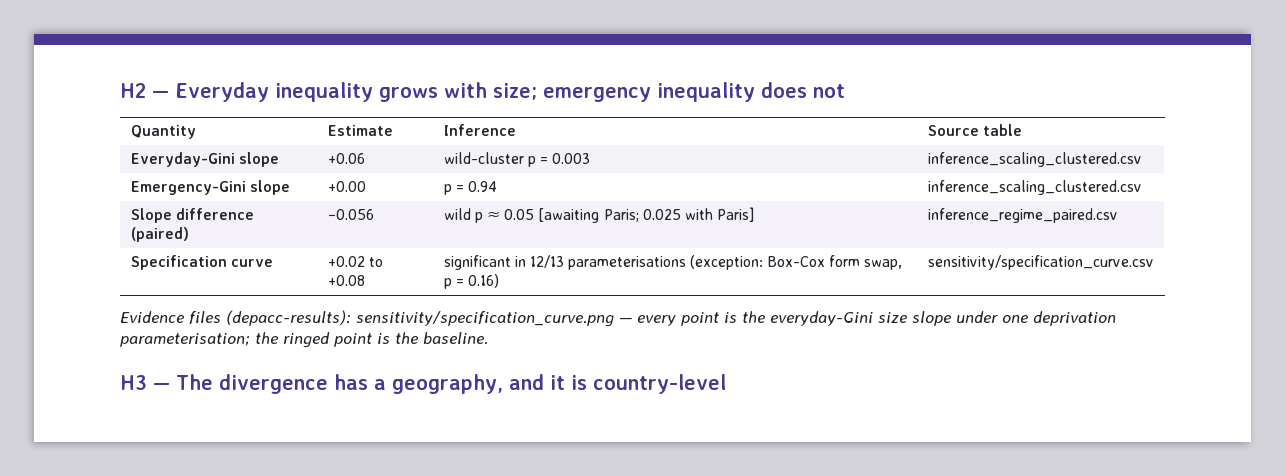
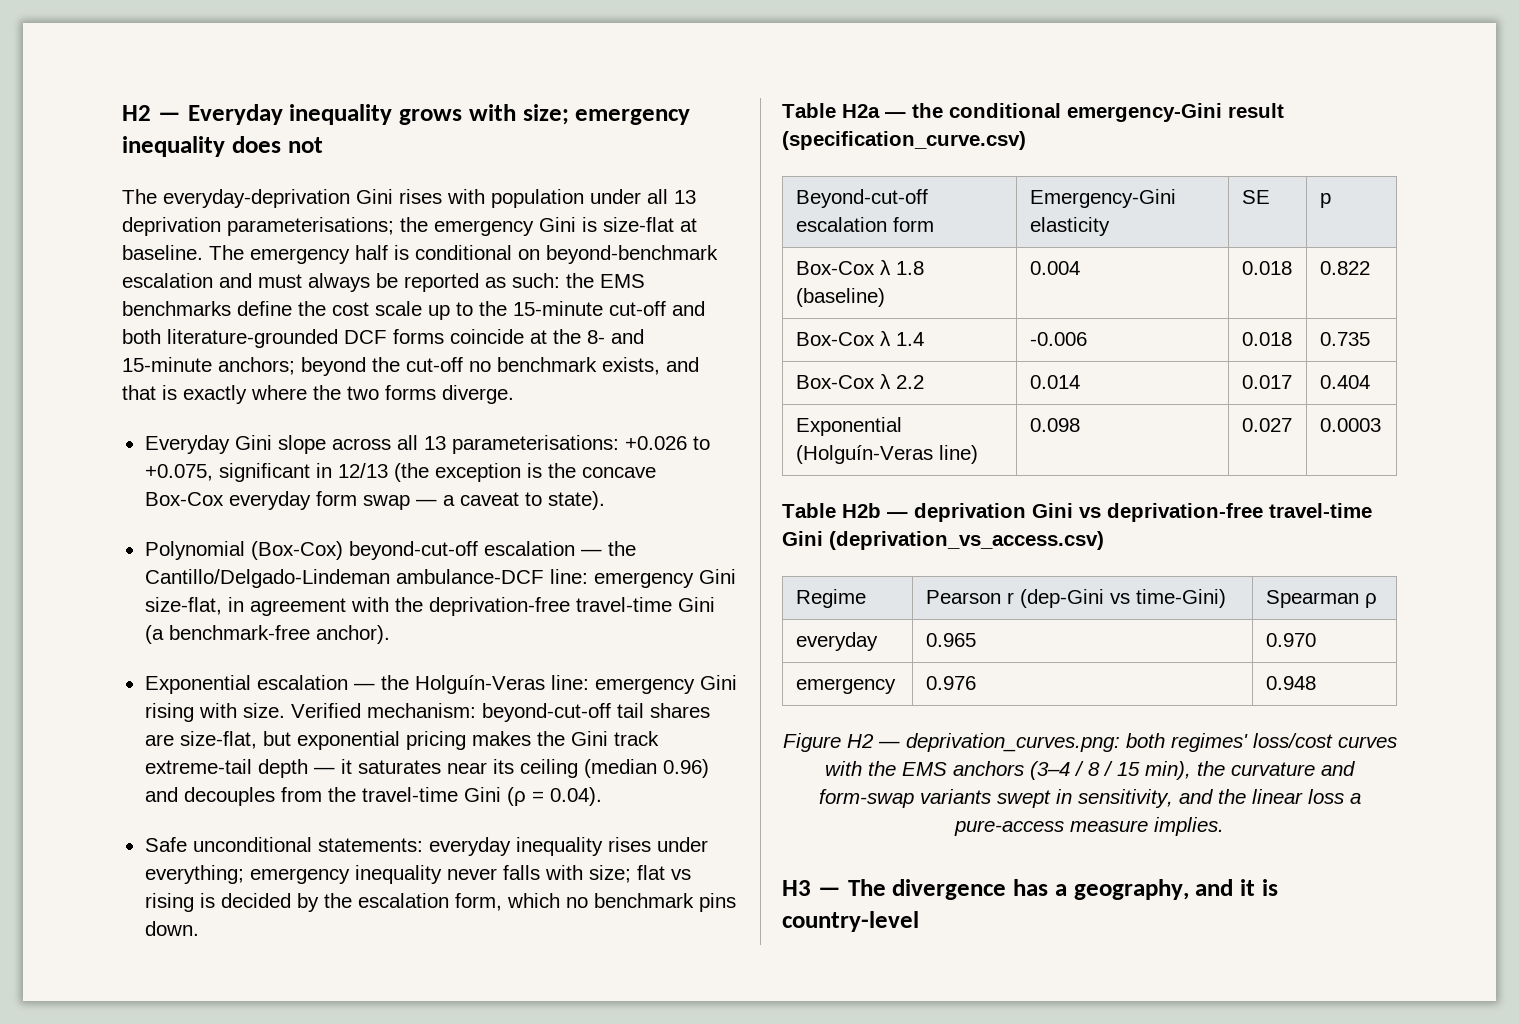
[130,125,196,139] [327,125,393,136] [443,124,516,136] [927,124,1022,136] [130,152,279,167] [327,153,365,164] [443,152,591,167] [927,152,1142,167] [130,180,290,195] [327,181,366,192] [443,181,498,195] [927,180,1142,195] [130,208,254,223] [130,227,189,242] [327,209,374,220] [443,207,755,223] [927,208,1118,223] [130,255,273,270] [327,256,383,267] [327,275,365,286] [443,255,902,270] [443,274,500,289] [927,255,1154,270] [120,310,1116,327] [120,332,488,348] // Quantity | Estimate | Inference | Source table // Everyday-Gini slope | +0.06 | wild-cluster p = 0.003 | inference_scaling_clustered.csv // Emergency-Gini slope | +0.00 | p = 0.94 | inference_scaling_clustered.csv // Slope difference (paired) | −0.056 | wild p ≈ 0.05 [awaiting Paris; 0.025 with Paris] | inference_regime_paired.csv // Specification curve | +0.02 to +0.08 | significant in 12/13 parameterisations (exception: Box-Cox form swap, p = 0.16) | sensitivity/specification_curve.csv // Evidence files (depacc-results): sensitivity/specification_curve.png — every point is the everyday-Gini size slope under one deprivation parameterisation; the ringed point is the baseline. -> [122,189,696,208] [122,217,697,236] [122,245,718,264] [122,273,645,292] [122,301,705,320] [122,329,644,348] [122,357,699,376] [122,385,514,404] [144,435,710,454] [144,463,656,482] [144,491,605,510] [144,541,636,560] [144,569,736,588] [144,597,715,616] [144,625,390,644] [144,675,737,694] [144,703,710,722] [144,731,659,750] [144,759,709,778] [144,787,602,806] [144,837,708,856] [144,865,691,884] [144,893,736,912] [144,921,199,936] [782,103,1284,122] [782,131,1026,150] [795,189,928,208] [795,217,934,232] [1029,189,1176,208] [1029,217,1110,236] [1241,190,1270,204] [1319,193,1331,208] [795,260,924,275] [795,288,885,307] [1029,261,1080,275] [1241,261,1292,275] [1319,261,1370,275] [795,331,924,346] [1029,332,1087,346] [1241,332,1292,346] [1319,332,1370,346] [795,374,924,389] [1029,375,1080,389] [1241,375,1292,389] [1319,375,1370,389] [795,417,902,436] [795,445,978,464] [1029,418,1080,432] [1241,418,1292,432] [1319,418,1381,432] [782,503,1372,522] [782,531,1104,550] [795,589,866,608] [925,589,1226,608] [1265,590,1377,608] [795,632,878,651] [925,633,976,647] [1265,633,1316,647] [795,678,896,694] [925,676,976,690] [1265,676,1316,690] [782,733,1397,752] [825,761,1355,780] [818,789,1361,808] [954,817,1224,836] // The everyday-deprivation Gini rises with population under all 13 deprivation parameterisations; the emergency Gini is size-flat at baseline. The emergency half is conditional on beyond-benchmark escalation and must always be reported as such: the EMS benchmarks define the cost scale up to the 15-minute cut-off and both literature-grounded DCF forms coincide at the 8- and 15-minute anchors; beyond the cut-off no benchmark exists, and that is exactly where the two forms diverge. // Everyday Gini slope across all 13 parameterisations: +0.026 to +0.075, significant in 12/13 (the exception is the concave Box-Cox everyday form swap — a caveat to state). // Polynomial (Box-Cox) beyond-cut-off escalation — the Cantillo/Delgado-Lindeman ambulance-DCF line: emergency Gini size-flat, in agreement with the deprivation-free travel-time Gini (a benchmark-free anchor). // Exponential escalation — the Holguín-Veras line: emergency Gini rising with size. Verified mechanism: beyond-cut-off tail shares are size-flat, but exponential pricing makes the Gini track extreme-tail depth — it saturates near its ceiling (median 0.96) and decouples from the travel-time Gini (ρ = 0.04). // Safe unconditional statements: everyday inequality rises under everything; emergency inequality never falls with size; flat vs rising is decided by the escalation form, which no benchmark pins down. // Table H2a — the conditional emergency-Gini result (specification_curve.csv) // Beyond-cut-off escalation form | Emergency-Gini elasticity | SE | p // Box-Cox λ 1.8 (baseline) | 0.004 | 0.018 | 0.822 // Box-Cox λ 1.4 | -0.006 | 0.018 | 0.735 // Box-Cox λ 2.2 | 0.014 | 0.017 | 0.404 // Exponential (Holguín-Veras line) | 0.098 | 0.027 | 0.0003 // Table H2b — deprivation Gini vs deprivation-free travel-time Gini (deprivation_vs_access.csv) // Regime | Pearson r (dep-Gini vs time-Gini) | Spearman ρ // everyday | 0.965 | 0.970 // emergency | 0.976 | 0.948 // Figure H2 — deprivation_curves.png: both regimes' loss/cost curves with the EMS anchors (3–4 / 8 / 15 min), the curvature and form-swap variants swept in sensitivity, and the linear loss a pure-access measure implies.

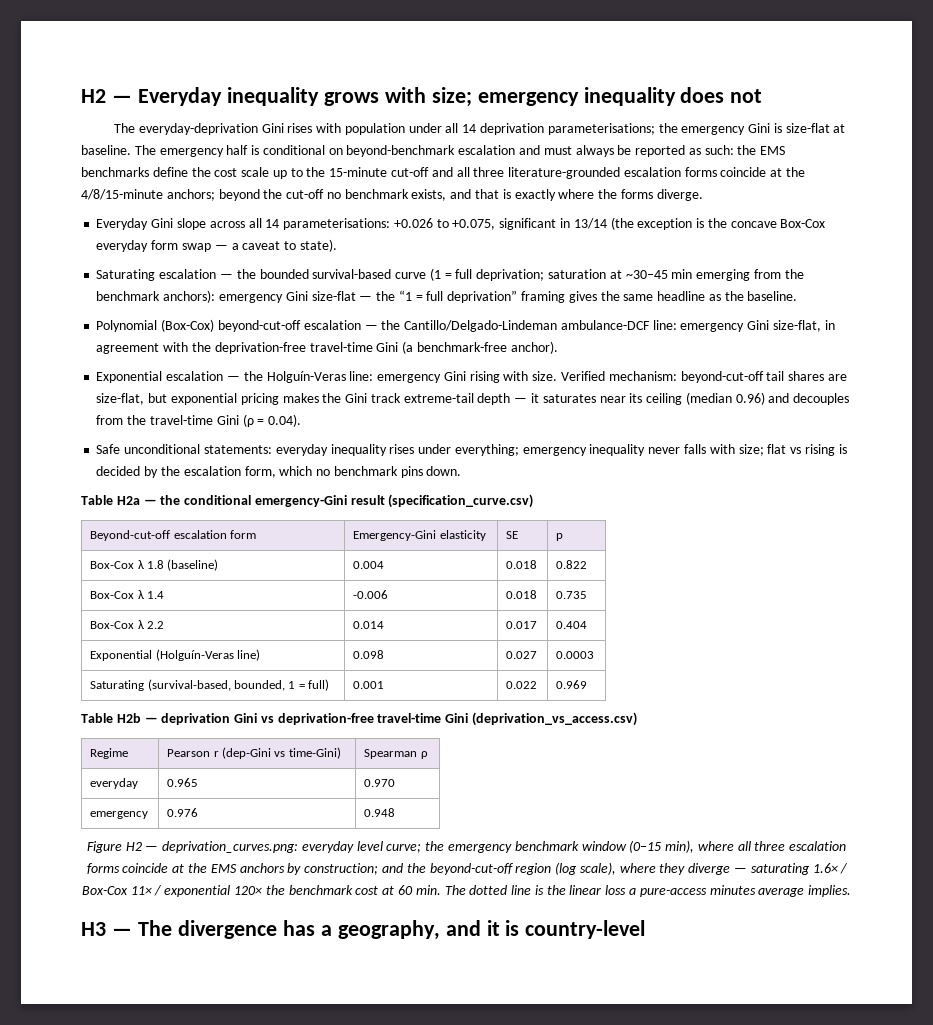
[674,190,696,204] 13 -> [462,124,477,133] 14
[122,329,644,348] [122,357,212,372] both literature-grounded DCF forms coincide at the 8- and 15-minute -> [456,167,806,179] [81,189,163,200] all three literature-grounded escalation forms coincide at the 4/8/15-minute
[347,386,379,400] two -> (618, 194) none
[423,436,446,450] 13 -> [265,219,280,228] 14
[337,463,388,478] 12/13 -> [573,218,607,229] 13/14
(605, 500) none -> [96,268,804,281] [96,290,798,303] // Saturating escalation — the bounded survival-based curve (1 = full deprivation; saturation at ~30–45 min emerging from the benchmark anchors): emergency Gini size-flat — the “1 = full deprivation” framing gives the same headline as the baseline.
(1381, 425) none -> [90,679,330,691] [353,681,385,689] [506,681,538,689] [556,680,588,689] // Saturating (survival-based, bounded, 1 = full) | 0.001 | 0.022 | 0.969
[1125,733,1397,752] [825,761,1355,780] [818,789,1213,808] both regimes' loss/cost curves with the EMS anchors (3–4 / 8 / 15 min), the curvature and form-swap variants swept in sensitivity, and -> [301,840,847,853] [86,862,849,875] [81,885,544,897] everyday level curve; the emergency benchmark window (0–15 min), where all three escalation forms coincide at the EMS anchors by construction; and the beyond-cut-off region (log scale), where they diverge — saturating 1.6× / Box-Cox 11× / exponential 120× the benchmark cost at 60 min. The dotted line is
[1070,820,1148,832] measure -> [709,885,805,897] minutes average

